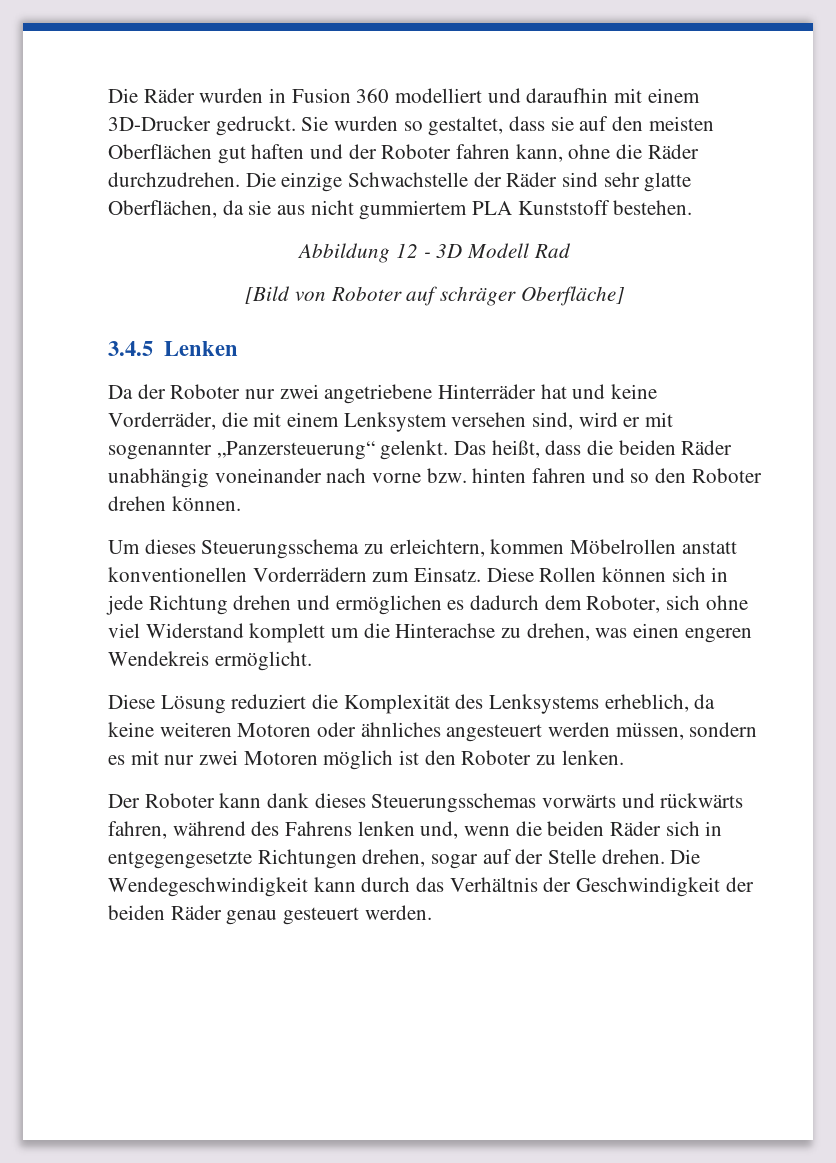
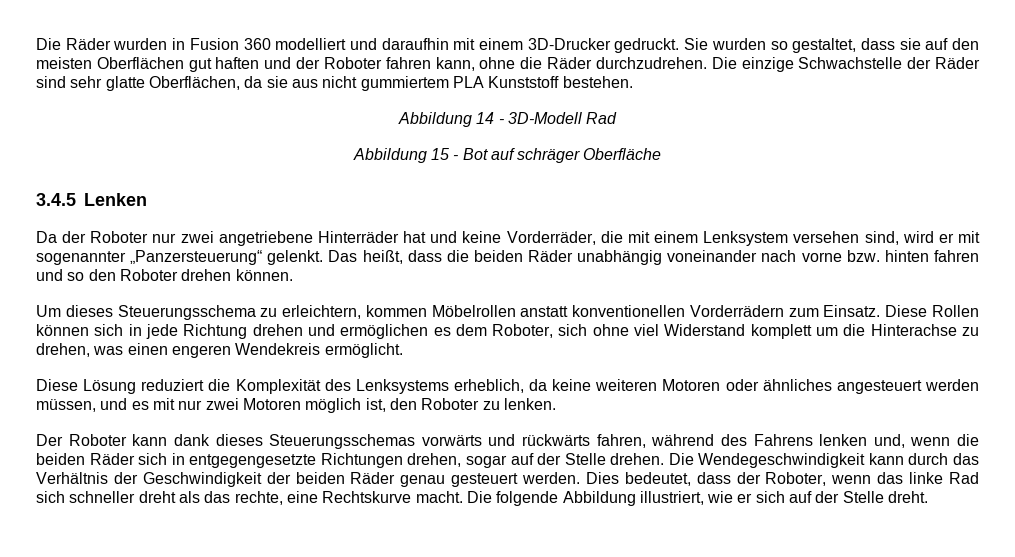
[395,243,571,258] [245,286,402,304] 12 - 3D Modell Rad // [Bild von Roboter -> [476,112,618,124] [352,148,488,163] 14 - 3D-Modell Rad // Abbildung 15 - Bot
[520,286,625,306] Oberfläche] -> [583,148,662,160] Oberfläche
[470,595,540,610] dadurch -> (451, 331) none
[689,722,758,737] sondern -> [100,398,128,410] und
[399,750,420,765] ist -> [365,398,386,412] ist,
(432, 912) none -> [585,472,979,486] [36,491,929,506] Dies bedeutet, dass der Roboter, wenn das linke Rad sich schneller dreht als das rechte, eine Rechtskurve macht. Die folgende Abbildung illustriert, wie er sich auf der Stelle dreht.

